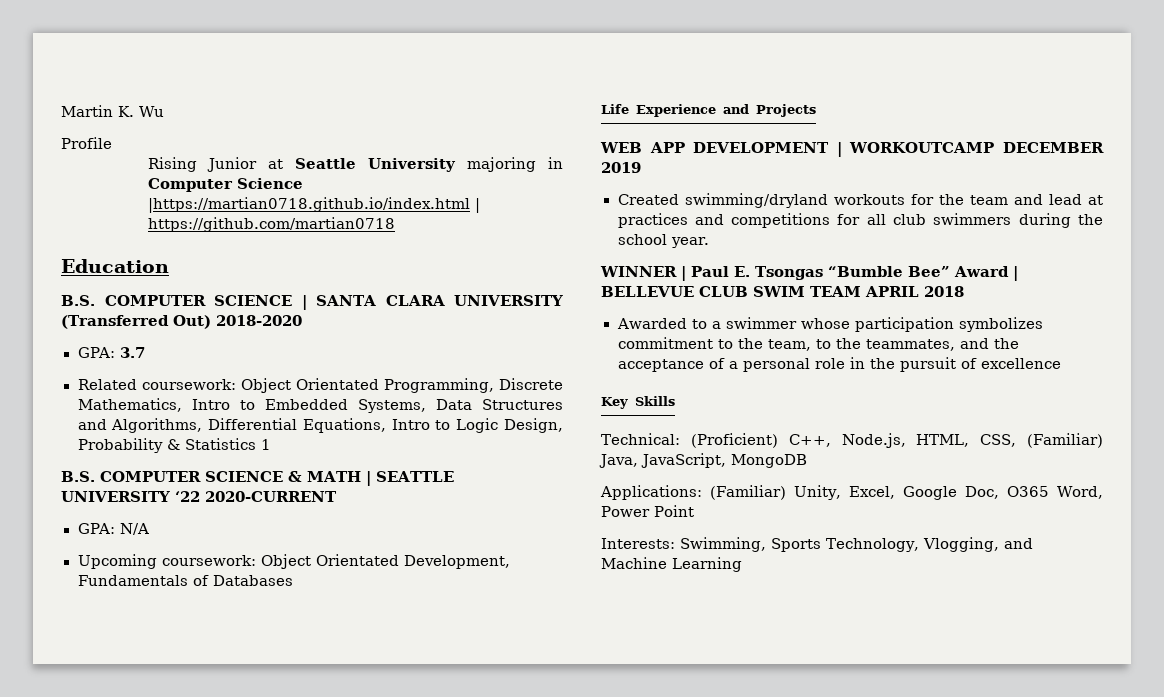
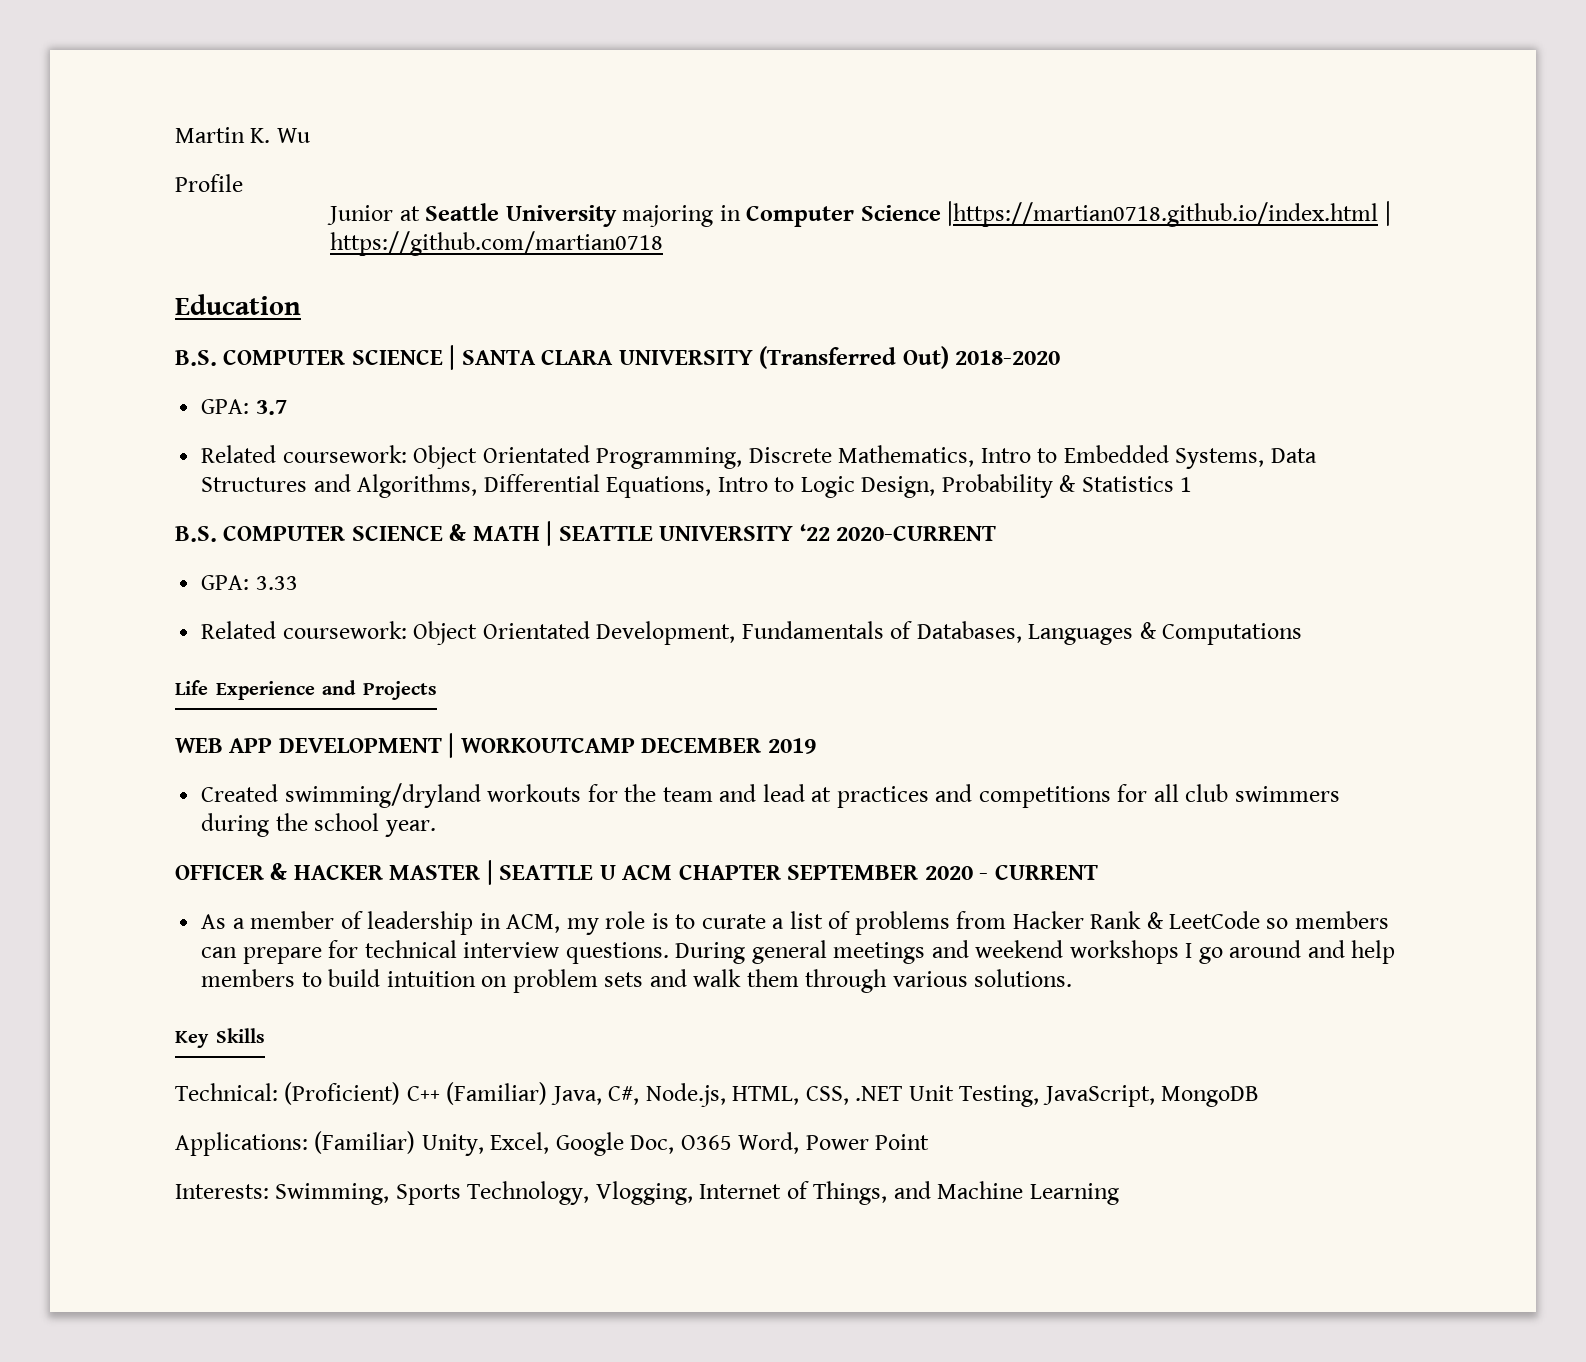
[148,157,198,172] Rising -> (243, 183) none
[120,523,150,535] [77,554,157,569] N/A // Upcoming -> [255,576,298,590] [201,621,277,639] 3.33 // Related
[212,575,293,586] Databases -> [916,621,1303,645] Databases, Languages & Computations
[600,266,1018,281] [601,286,964,297] [616,317,1043,332] [617,337,1019,351] [617,357,1061,372] [601,396,675,409] [601,433,1104,448] [599,454,638,468] WINNER | Paul E. Tsongas “Bumble Bee” Award | BELLEVUE CLUB SWIM TEAM APRIL 2018 // Awarded to a swimmer whose participation symbolizes commitment to the team, to the teammates, and the acceptance of a personal role in the pursuit of excellence // Key Skills // Technical: (Proficient) C++, Node.js, HTML, CSS, (Familiar) Java, -> [175,860,1098,885] [201,911,1389,935] [201,940,1396,964] [201,969,1073,993] [175,1028,265,1048] [175,1082,1040,1107] OFFICER & HACKER MASTER | SEATTLE U ACM CHAPTER SEPTEMBER 2020 - CURRENT // As a member of leadership in ACM, my role is to curate a list of problems from Hacker Rank & LeetCode so members can prepare for technical interview questions. During general meetings and weekend workshops I go around and help members to build intuition on problem sets and walk them through various solutions. // Key Skills // Technical: (Proficient) C++ (Familiar) Java, C#, Node.js, HTML, CSS, .NET Unit Testing,
(999, 544) none -> [699,1181,888,1205] Internet of Things,

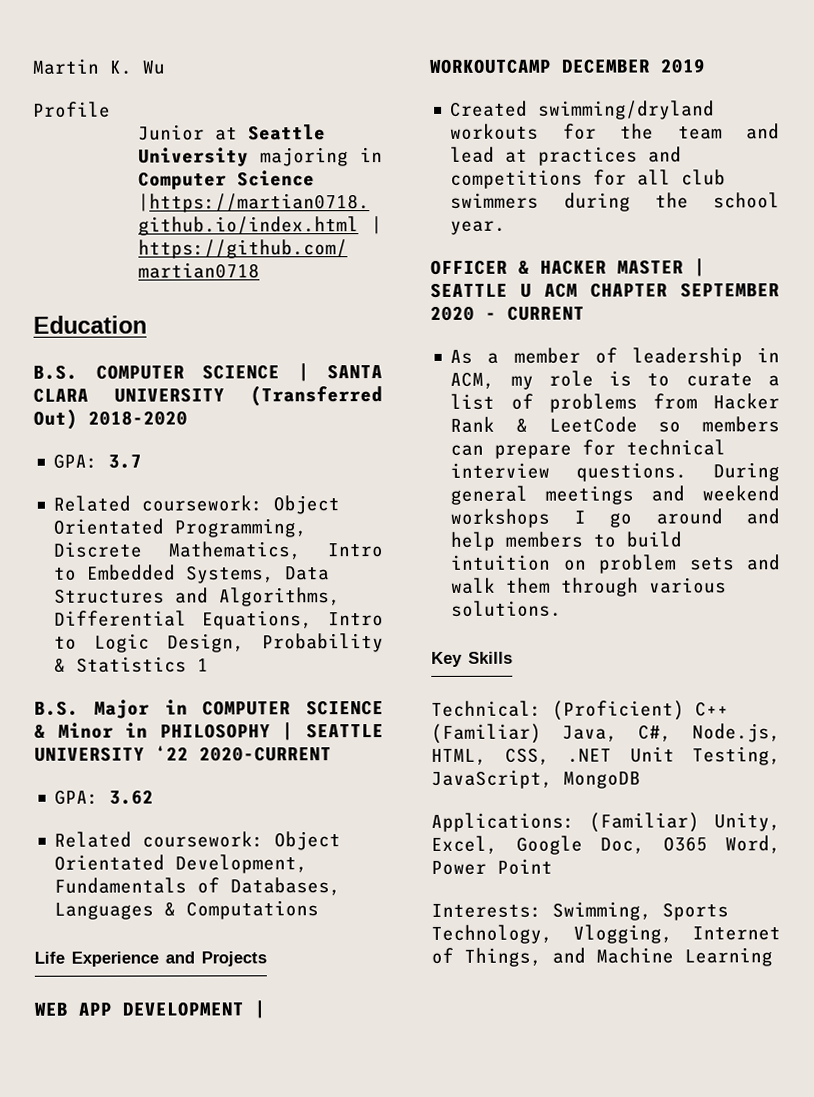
(217, 534) none -> [93,699,188,719] Major in
[472,526,540,541] MATH -> [57,722,271,739] Minor in PHILOSOPHY
[255,576,298,590] 3.33 -> [109,789,155,805] 3.62

